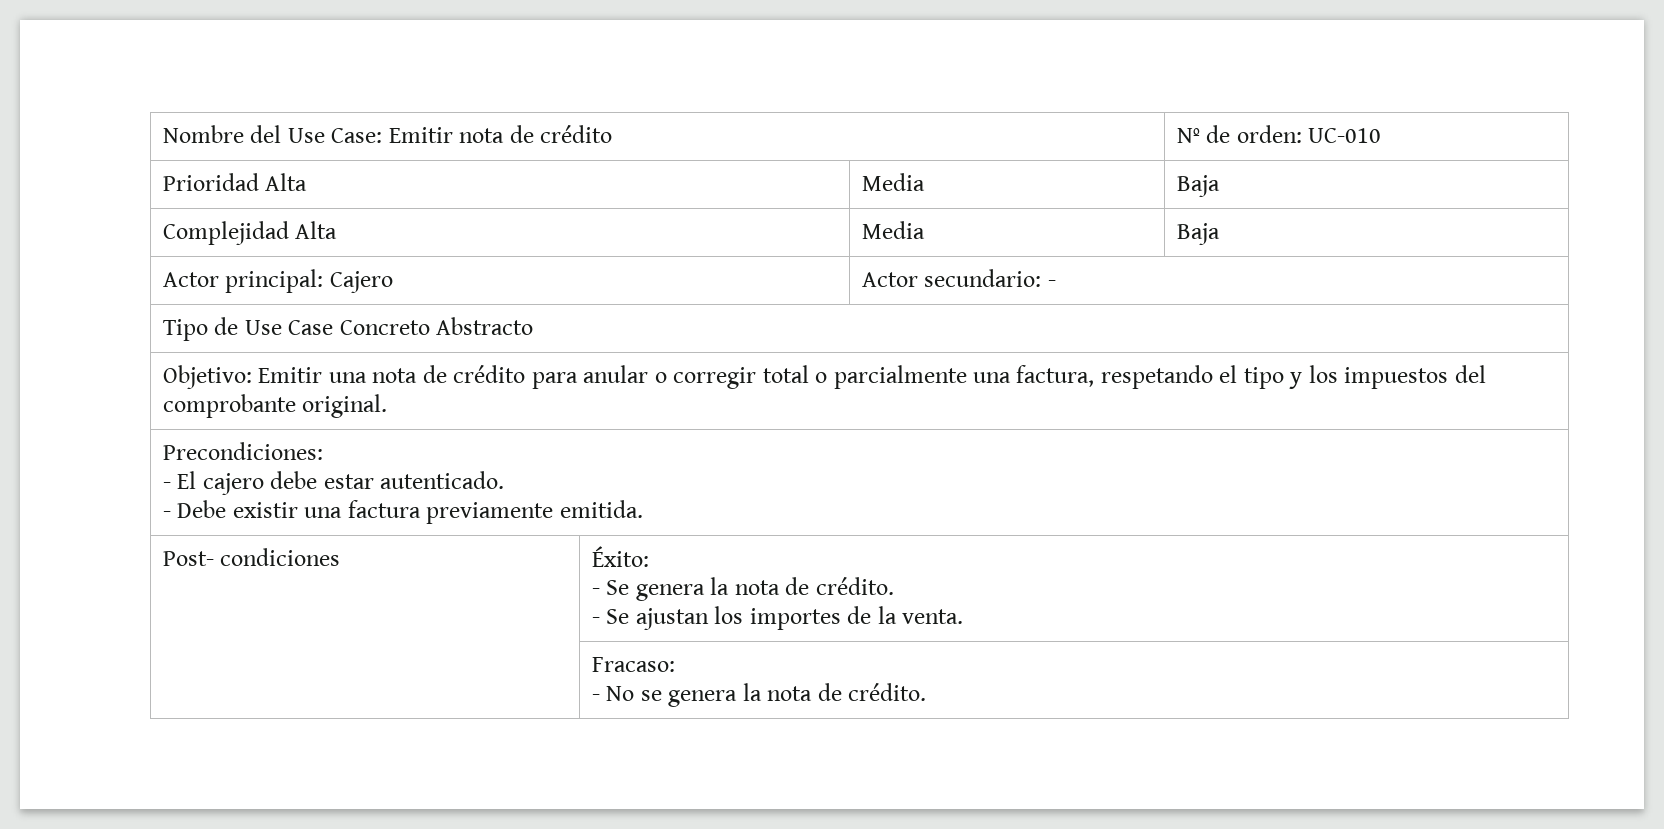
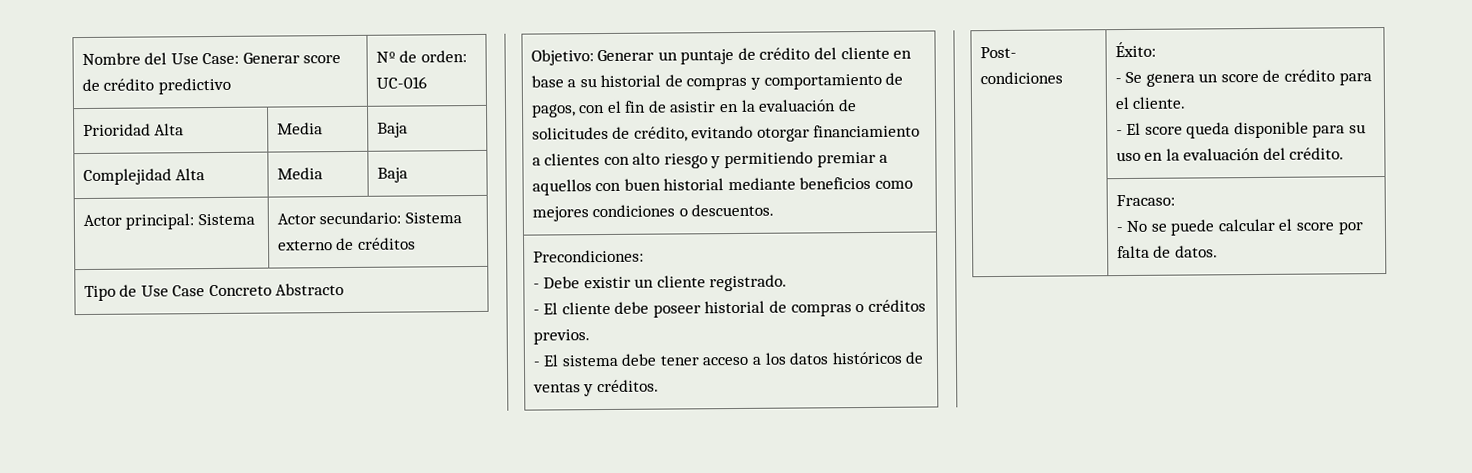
[388,125,613,143] Emitir nota de crédito -> [242,52,342,64] [81,77,231,95] Generar score de crédito predictivo
[1308,128,1382,143] UC-010 -> [375,76,427,89] UC-016
[329,271,393,293] Cajero -> [197,213,255,226] Sistema
[1047,280,1056,287] - -> [404,212,462,224] [277,237,416,251] Sistema externo de créditos
[258,365,1486,389] [162,394,388,418] [162,442,323,460] [162,471,505,495] [162,500,643,524] Emitir una nota de crédito para anular o corregir total o parcialmente una factura, respetando el tipo y los impuestos del comprobante original. // Precondiciones: // - El cajero debe estar autenticado. // - Debe existir una factura previamente emitida. -> [597,46,913,65] [530,72,904,91] [530,99,857,118] [531,124,921,142] [531,151,889,169] [531,176,914,196] [531,203,775,222] [532,249,644,263] [532,274,788,292] [532,299,926,318] [532,329,590,345] [532,351,924,367] [532,379,659,397] Generar un puntaje de crédito del cliente en base a su historial de compras y comportamiento de pagos, con el fin de asistir en la evaluación de solicitudes de crédito, evitando otorgar financiamiento a clientes con alto riesgo y permitiendo premiar a aquellos con buen historial mediante beneficios como mejores condiciones o descuentos. // Precondiciones: // - Debe existir un cliente registrado. // - El cliente debe poseer historial de compras o créditos previos. // - El sistema debe tener acceso a los datos históricos de ventas y créditos.
[710,577,894,595] [591,606,964,630] [591,657,675,672] [591,683,927,707] la nota de crédito. // - Se ajustan los importes de la venta. // | Fracaso: // - No se genera la nota de crédito. -> [1198,69,1372,86] [1114,96,1187,110] [1115,121,1367,139] [1115,147,1345,162] [1115,194,1175,207] [1115,218,1364,236] [1116,245,1218,259] un score de crédito para el cliente. // - El score queda disponible para su uso en la evaluación del crédito. // | Fracaso: // - No se puede calcular el score por falta de datos.

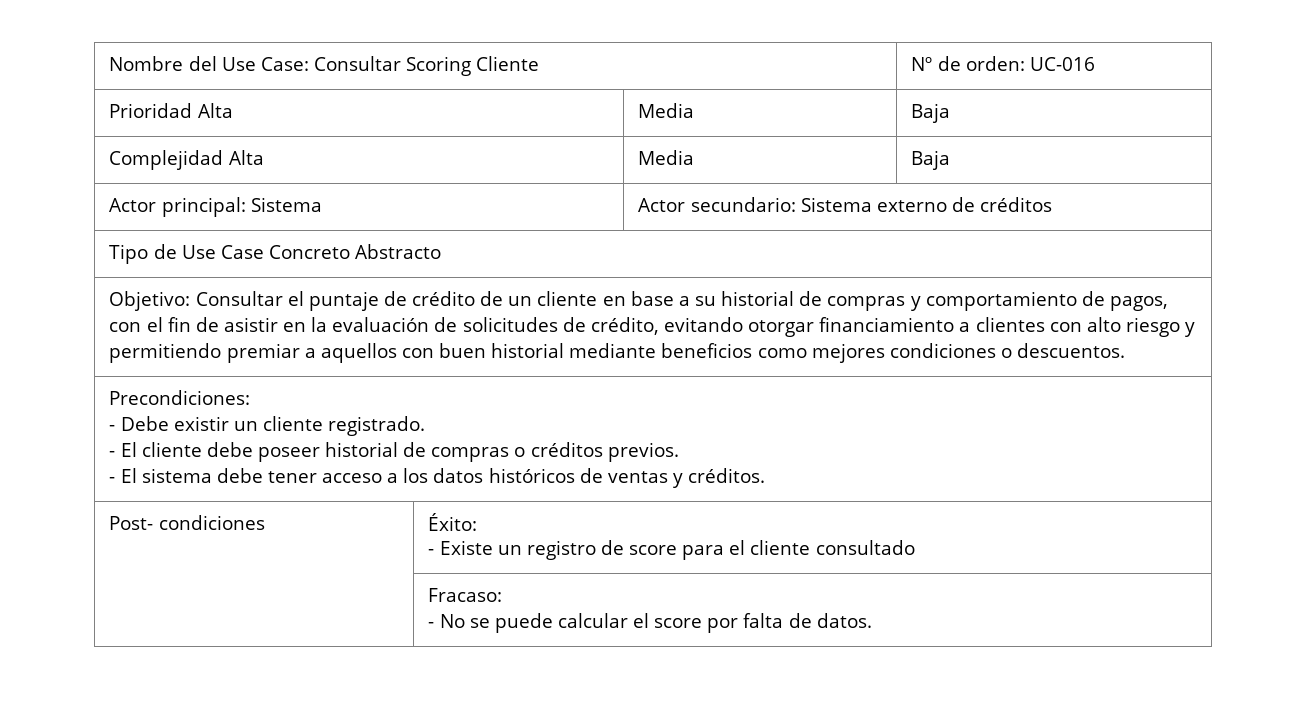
[242,52,342,64] [81,77,231,95] Generar score de crédito predictivo -> [313,56,540,76] Consultar Scoring Cliente
[597,49,678,62] Generar un -> [195,291,304,306] Consultar el
[814,47,838,60] del -> [480,291,533,306] de un
[1125,69,1372,87] [1114,96,1187,110] [1115,121,1367,139] [1115,147,1345,162] Se genera un score de crédito para el cliente. // - El score queda disponible para su uso en la evaluación del crédito. -> [439,540,915,560] Existe un registro de score para el cliente consultado

